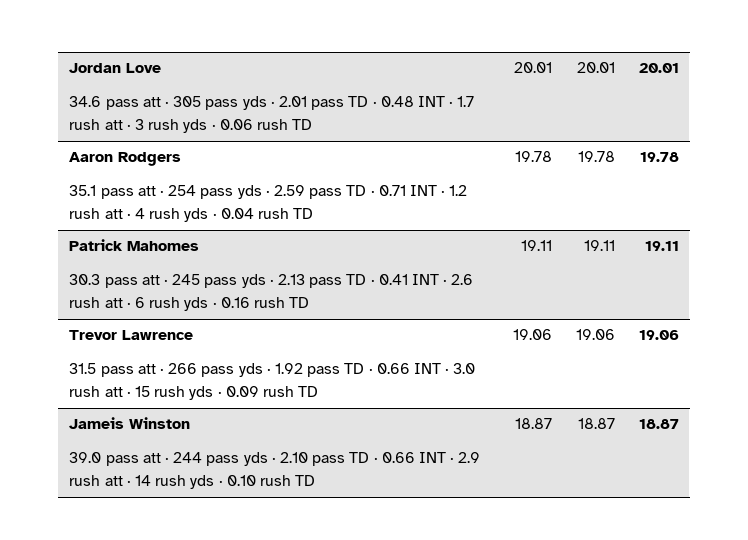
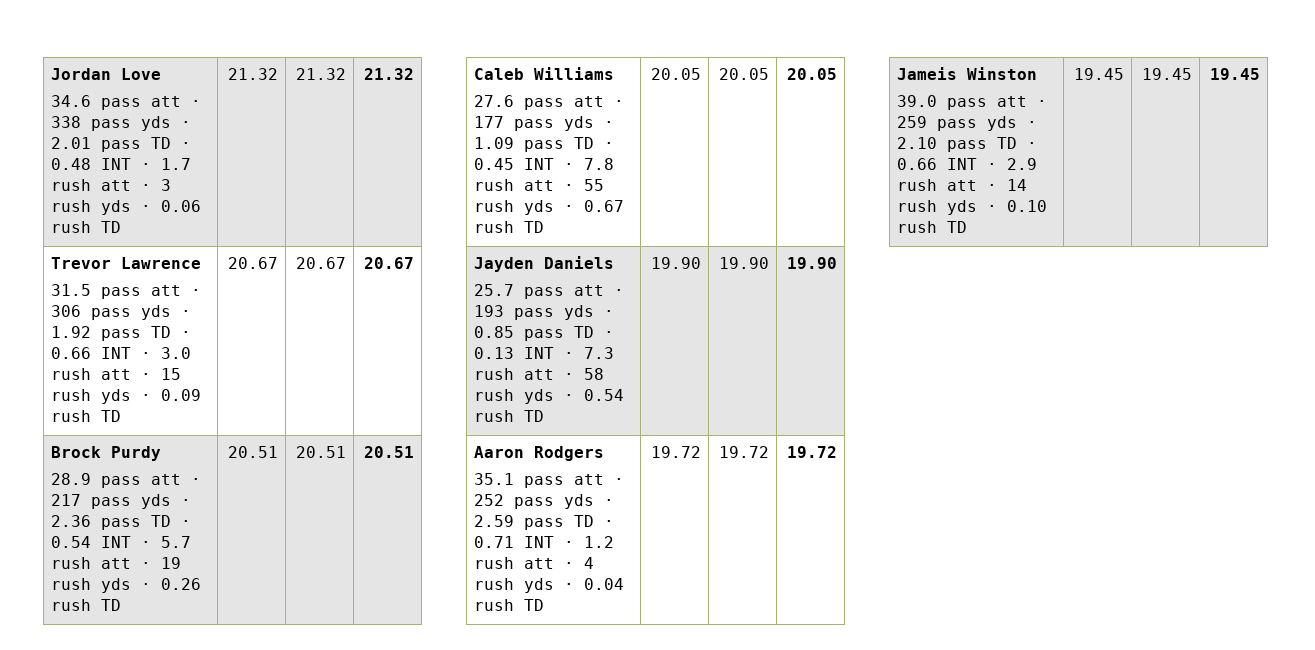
[173,96,202,107] 305 -> [51,116,82,128] 338
[513,62,552,73] [576,62,615,73] [638,63,679,73] 20.01 | 20.01 | 20.01 -> [227,68,278,80] [295,68,346,80] [363,68,414,80] [51,257,202,269] [51,284,202,299] [51,305,192,320] [51,326,192,341] [51,347,192,359] [51,368,182,380] [51,389,202,404] [51,410,122,422] [227,257,278,269] [295,257,346,269] [363,257,414,269] [51,446,162,461] [51,473,202,488] [51,494,192,509] [51,515,192,530] [51,536,192,548] [51,557,182,569] [51,578,202,593] [51,599,122,611] [227,446,278,458] [295,446,346,458] [363,446,414,458] [474,67,615,80] [474,95,625,110] [474,116,615,131] [474,137,615,152] [474,158,615,170] [474,179,605,191] [474,200,625,215] [474,221,545,233] [650,68,701,80] [718,68,769,80] [786,68,837,80] [474,256,615,272] [474,284,625,299] [474,305,615,320] [474,326,615,341] [474,347,615,359] [474,368,605,380] [474,389,625,404] [474,410,545,422] [650,257,701,269] [718,257,769,269] [786,257,837,269] 21.32 | 21.32 | 21.32 // Trevor Lawrence // 31.5 pass att · 306 pass yds · 1.92 pass TD · 0.66 INT · 3.0 rush att · 15 rush yds · 0.09 rush TD | 20.67 | 20.67 | 20.67 // Brock Purdy // 28.9 pass att · 217 pass yds · 2.36 pass TD · 0.54 INT · 5.7 rush att · 19 rush yds · 0.26 rush TD | 20.51 | 20.51 | 20.51 // Caleb Williams // 27.6 pass att · 177 pass yds · 1.09 pass TD · 0.45 INT · 7.8 rush att · 55 rush yds · 0.67 rush TD | 20.05 | 20.05 | 20.05 // Jayden Daniels // 25.7 pass att · 193 pass yds · 0.85 pass TD · 0.13 INT · 7.3 rush att · 58 rush yds · 0.54 rush TD | 19.90 | 19.90 | 19.90
[168,185,197,196] 254 -> [474,494,505,506] 252
[514,151,552,162] [577,151,615,162] [639,152,679,162] [69,239,199,251] [69,274,474,288] [69,297,310,311] [520,240,552,251] [583,240,615,251] [644,241,679,251] [69,330,193,340] [69,363,476,377] [69,386,319,400] [512,329,552,340] [575,329,615,340] [638,330,679,340] 19.78 | 19.78 | 19.78 // Patrick Mahomes // 30.3 pass att · 245 pass yds · 2.13 pass TD · 0.41 INT · 2.6 rush att · 6 rush yds · 0.16 rush TD | 19.11 | 19.11 | 19.11 // Trevor Lawrence // 31.5 pass att · 266 pass yds · 1.92 pass TD · 0.66 INT · 3.0 rush att · 15 rush yds · 0.09 rush TD | 19.06 | 19.06 | 19.06 -> [650,446,701,458] [718,446,769,458] [786,446,837,458] 19.72 | 19.72 | 19.72
[173,452,203,463] 244 -> [897,116,928,128] 259
[514,418,552,429] [577,418,615,429] [638,419,679,429] 18.87 | 18.87 | 18.87 -> [1073,68,1124,80] [1141,68,1192,80] [1209,68,1260,80] 19.45 | 19.45 | 19.45

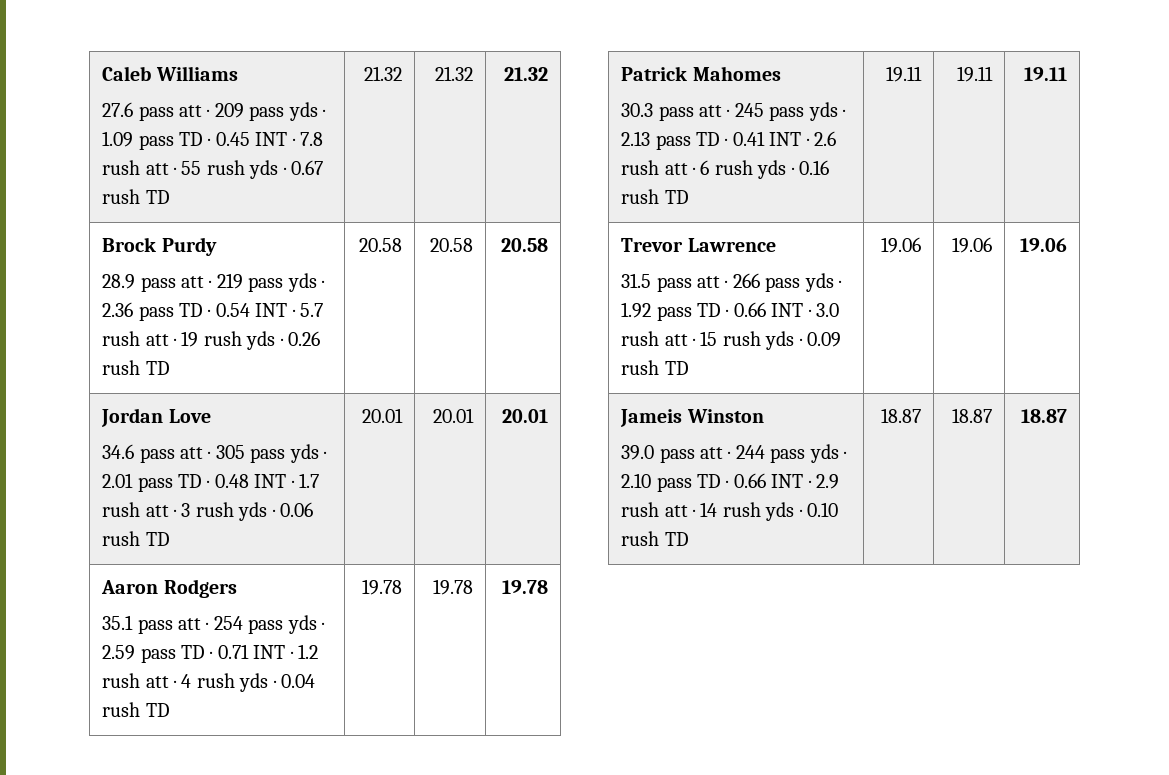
(51, 74) none -> [102,66,238,81] [102,102,327,121] [102,131,324,150] [102,160,324,179] [102,189,170,204] [363,66,402,81] [434,66,473,81] [503,67,548,81] [102,237,217,256] [102,273,326,292] [102,302,324,321] [102,331,321,350] [102,360,170,375] [358,238,402,252] [429,238,473,252] [500,238,548,252] Caleb Williams // 27.6 pass att · 209 pass yds · 1.09 pass TD · 0.45 INT · 7.8 rush att · 55 rush yds · 0.67 rush TD | 21.32 | 21.32 | 21.32 // Brock Purdy // 28.9 pass att · 219 pass yds · 2.36 pass TD · 0.54 INT · 5.7 rush att · 19 rush yds · 0.26 rush TD | 20.58 | 20.58 | 20.58 //
[51,116,82,128] 338 -> [215,445,245,459] 305
[227,68,278,80] [295,68,346,80] [363,68,414,80] 21.32 | 21.32 | 21.32 -> [361,408,403,423] [432,408,474,423] [501,409,548,423] [101,579,237,598] [102,615,326,634] [102,644,319,663] [102,673,316,692] [102,702,170,717] [361,579,402,595] [432,579,473,595] [501,580,548,594] [621,66,781,81] [621,102,847,121] [621,131,837,150] [621,160,830,179] [621,189,689,204] [885,66,922,82] [956,66,993,82] [1023,67,1067,81] 20.01 | 20.01 | 20.01 // Aaron Rodgers // 35.1 pass att · 254 pass yds · 2.59 pass TD · 0.71 INT · 1.2 rush att · 4 rush yds · 0.04 rush TD | 19.78 | 19.78 | 19.78 // Patrick Mahomes // 30.3 pass att · 245 pass yds · 2.13 pass TD · 0.41 INT · 2.6 rush att · 6 rush yds · 0.16 rush TD | 19.11 | 19.11 | 19.11
[51,305,82,317] 306 -> [732,273,760,288] 266
[227,257,278,269] [295,257,346,269] [363,257,414,269] [51,446,162,461] [51,473,202,488] [51,494,192,509] [51,515,192,530] [51,536,192,548] [51,557,182,569] [51,578,202,593] [51,599,122,611] [227,446,278,458] [295,446,346,458] [363,446,414,458] [474,67,615,80] [474,95,625,110] [474,116,615,131] [474,137,615,152] [474,158,615,170] [474,179,605,191] [474,200,625,215] [474,221,545,233] [650,68,701,80] [718,68,769,80] [786,68,837,80] [474,256,615,272] [474,284,625,299] [474,305,615,320] [474,326,615,341] [474,347,615,359] [474,368,605,380] [474,389,625,404] [474,410,545,422] [650,257,701,269] [718,257,769,269] [786,257,837,269] [474,446,605,461] [474,473,625,488] [474,494,615,509] [474,515,615,530] [474,536,615,548] [474,557,595,569] [474,578,625,593] [474,599,545,611] [650,446,701,458] [718,446,769,458] [786,446,837,458] 20.67 | 20.67 | 20.67 // Brock Purdy // 28.9 pass att · 217 pass yds · 2.36 pass TD · 0.54 INT · 5.7 rush att · 19 rush yds · 0.26 rush TD | 20.51 | 20.51 | 20.51 // Caleb Williams // 27.6 pass att · 177 pass yds · 1.09 pass TD · 0.45 INT · 7.8 rush att · 55 rush yds · 0.67 rush TD | 20.05 | 20.05 | 20.05 // Jayden Daniels // 25.7 pass att · 193 pass yds · 0.85 pass TD · 0.13 INT · 7.3 rush att · 58 rush yds · 0.54 rush TD | 19.90 | 19.90 | 19.90 // Aaron Rodgers // 35.1 pass att · 252 pass yds · 2.59 pass TD · 0.71 INT · 1.2 rush att · 4 rush yds · 0.04 rush TD | 19.72 | 19.72 | 19.72 -> [880,237,921,253] [951,237,992,253] [1019,238,1067,252] 19.06 | 19.06 | 19.06
[897,116,928,128] 259 -> [735,445,765,459] 244
[1073,68,1124,80] [1141,68,1192,80] [1209,68,1260,80] 19.45 | 19.45 | 19.45 -> [880,408,921,423] [951,408,992,423] [1020,409,1067,423] 18.87 | 18.87 | 18.87

